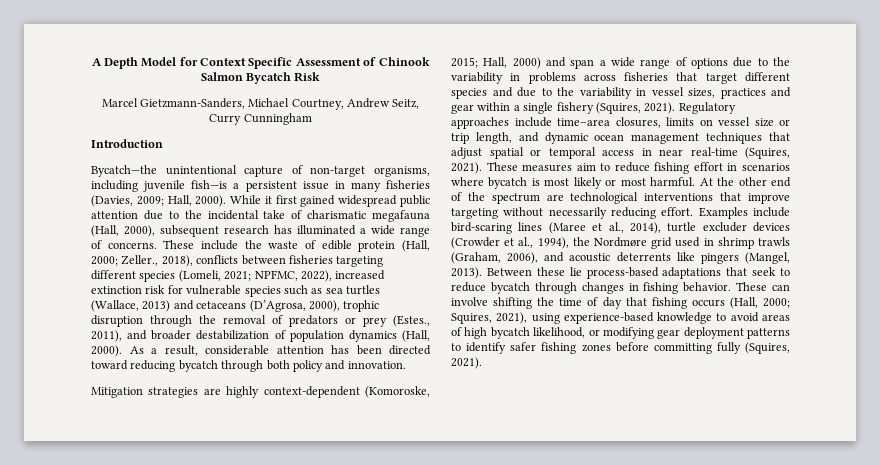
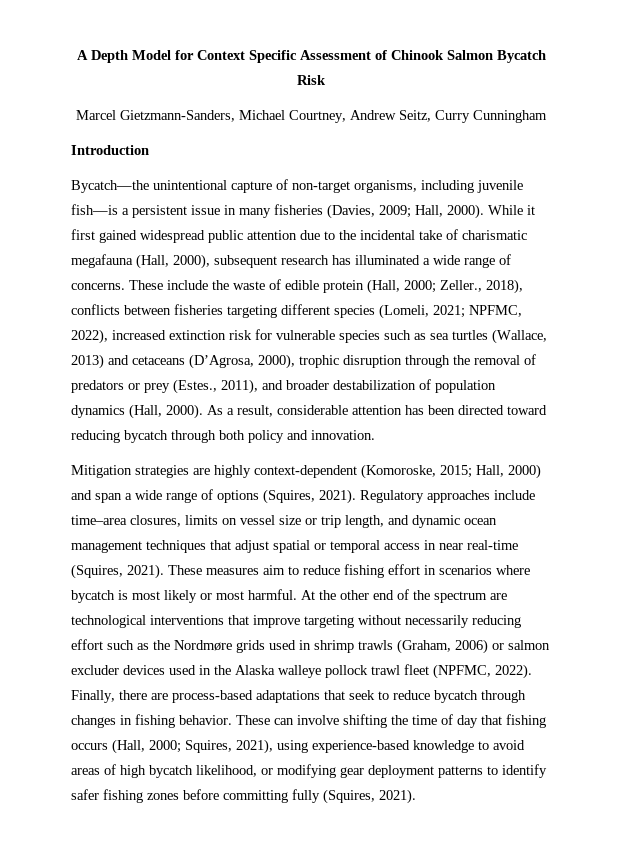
[733,57,790,67] [451,72,790,84] [451,87,791,99] [451,102,594,114] due to the variability in problems across fisheries that target different species and due to the variability in vessel sizes, practices and gear within a single fishery -> (259, 496) none
[661,207,790,219] [451,222,790,234] [451,237,569,249] effort. Examples include bird-scaring lines (Maree et al., 2014), turtle excluder devices (Crowder et al., 1994), -> [71,639,149,650] effort such as
[651,237,673,249] grid -> [236,640,265,653] grids
[507,252,790,264] [451,267,582,279] 2006), and acoustic deterrents like pingers (Mangel, 2013). Between these lie -> [455,639,550,654] [71,664,532,679] [71,690,168,703] 2006) or salmon excluder devices used in the Alaska walleye pollock trawl fleet (NPFMC, 2022). Finally, there are

